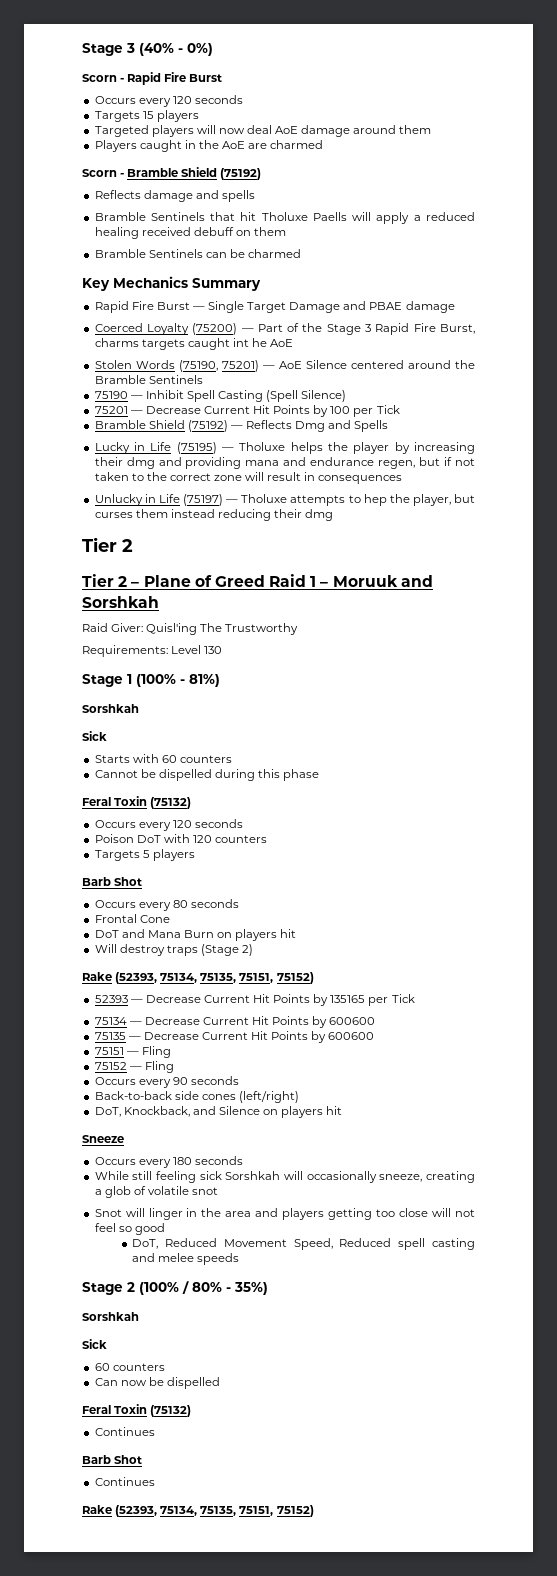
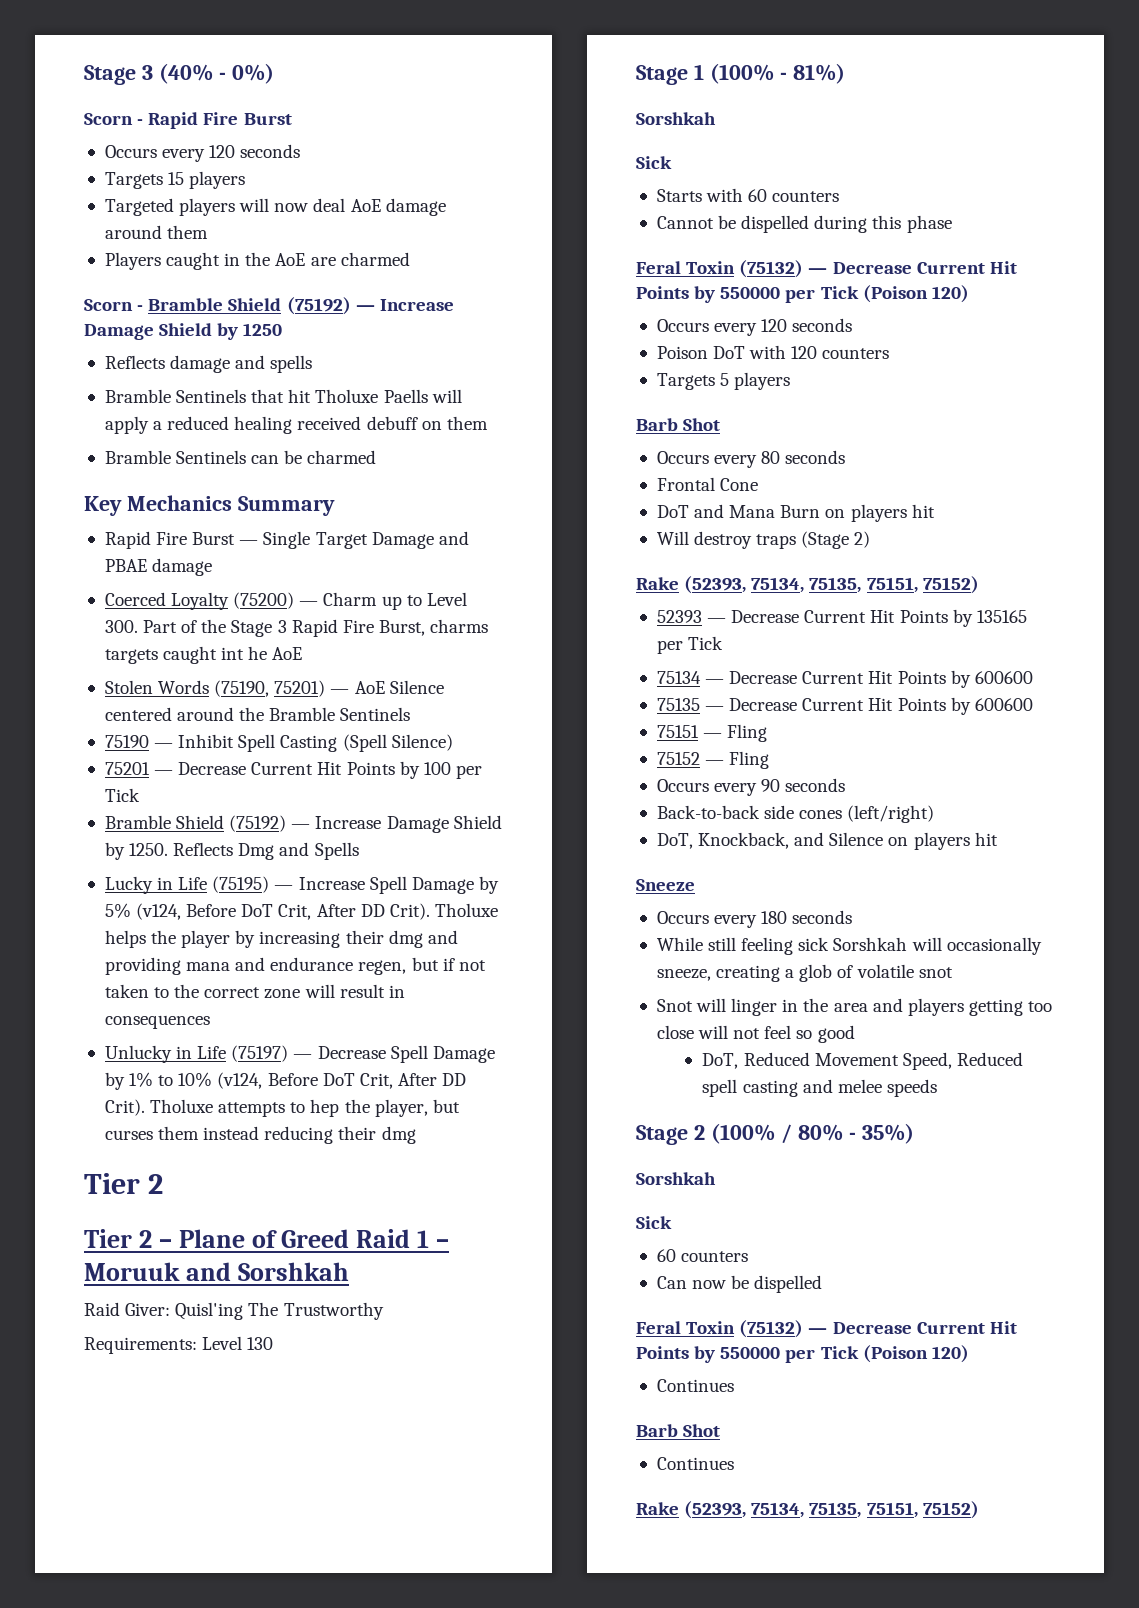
(262, 174) none -> [355,299,454,311] [84,323,283,340] — Increase Damage Shield by 1250
(254, 330) none -> [323,592,467,610] [104,620,138,633] Charm up to Level 300.
(243, 427) none -> [315,815,502,833] [104,842,169,860] Increase Damage Shield by 1250.
(234, 449) none -> [298,876,499,894] [104,903,430,920] Increase Spell Damage by 5% (v124, Before DoT Crit, After DD Crit).
(239, 501) none -> [317,1045,495,1063] [104,1072,467,1090] [104,1099,145,1116] Decrease Spell Damage by 1% to 10% (v124, Before DoT Crit, After DD Crit).
(192, 803) none -> [808,261,1017,274] [636,285,969,303] — Decrease Current Hit Points by 550000 per Tick (Poison 120)
(192, 1411) none -> [808,1321,1017,1334] [636,1345,969,1363] — Decrease Current Hit Points by 550000 per Tick (Poison 120)

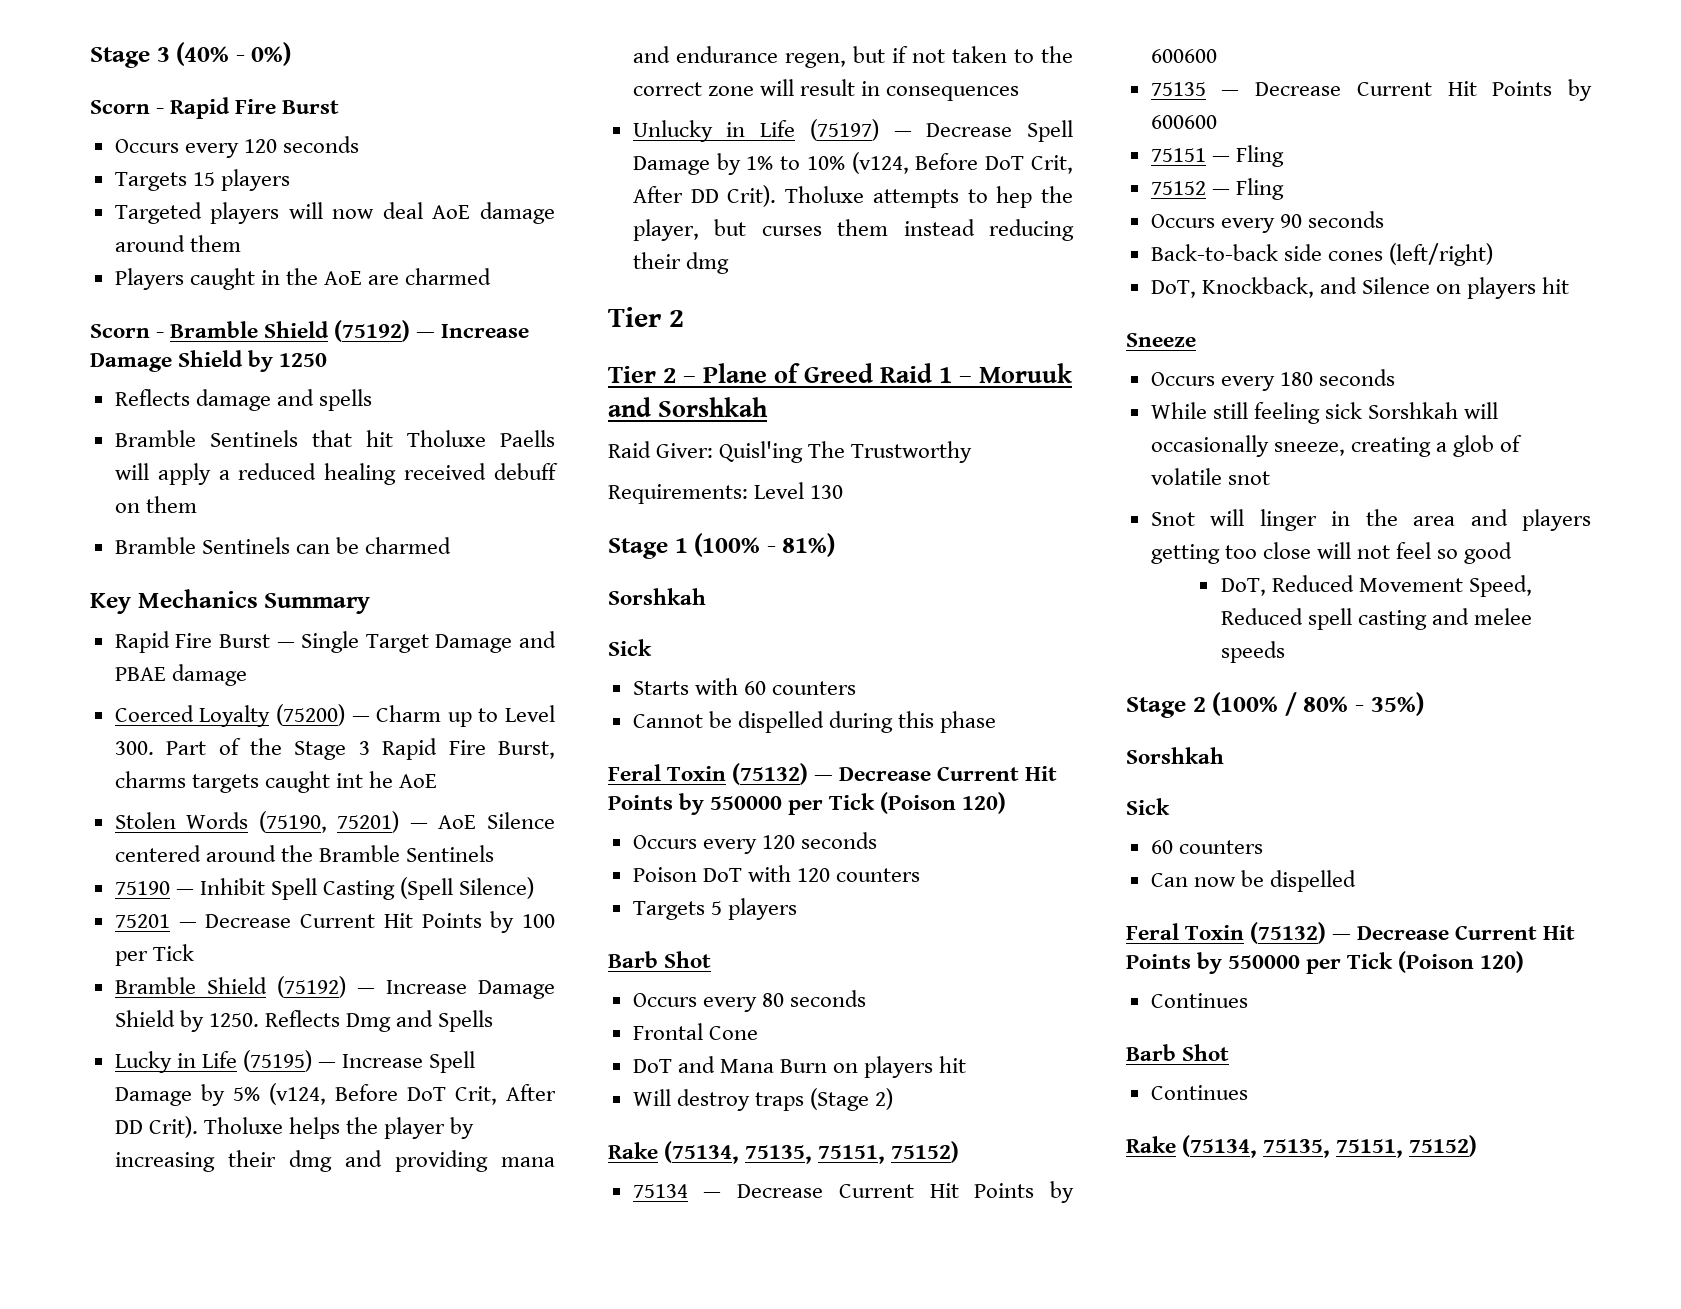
[684,576,979,594] [656,609,1027,627] [656,636,724,654] (52393, 75134, 75135, 75151, 75152) // 52393 — Decrease Current Hit Points by 135165 per Tick -> [664,1141,960,1164] (75134, 75135, 75151, 75152)
[684,1501,805,1519] (52393, 75134, -> [1182,1135,1258,1158] (75134,

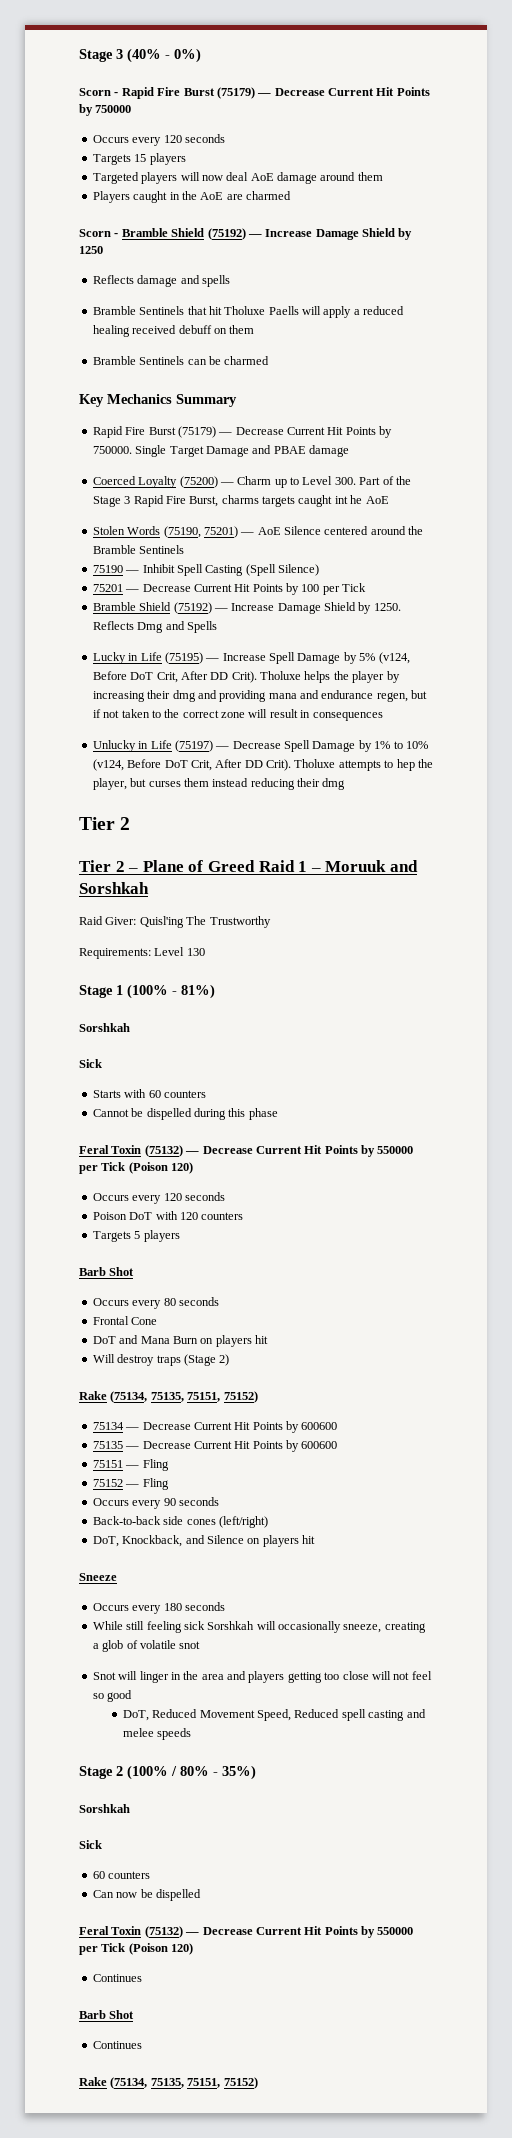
(340, 107) none -> [216,87,430,99] [79,104,132,116] (75179) — Decrease Current Hit Points by 750000
[276,642,295,648] — -> [177,426,393,438] [92,446,132,454] (75179) — Decrease Current Hit Points by 750000.

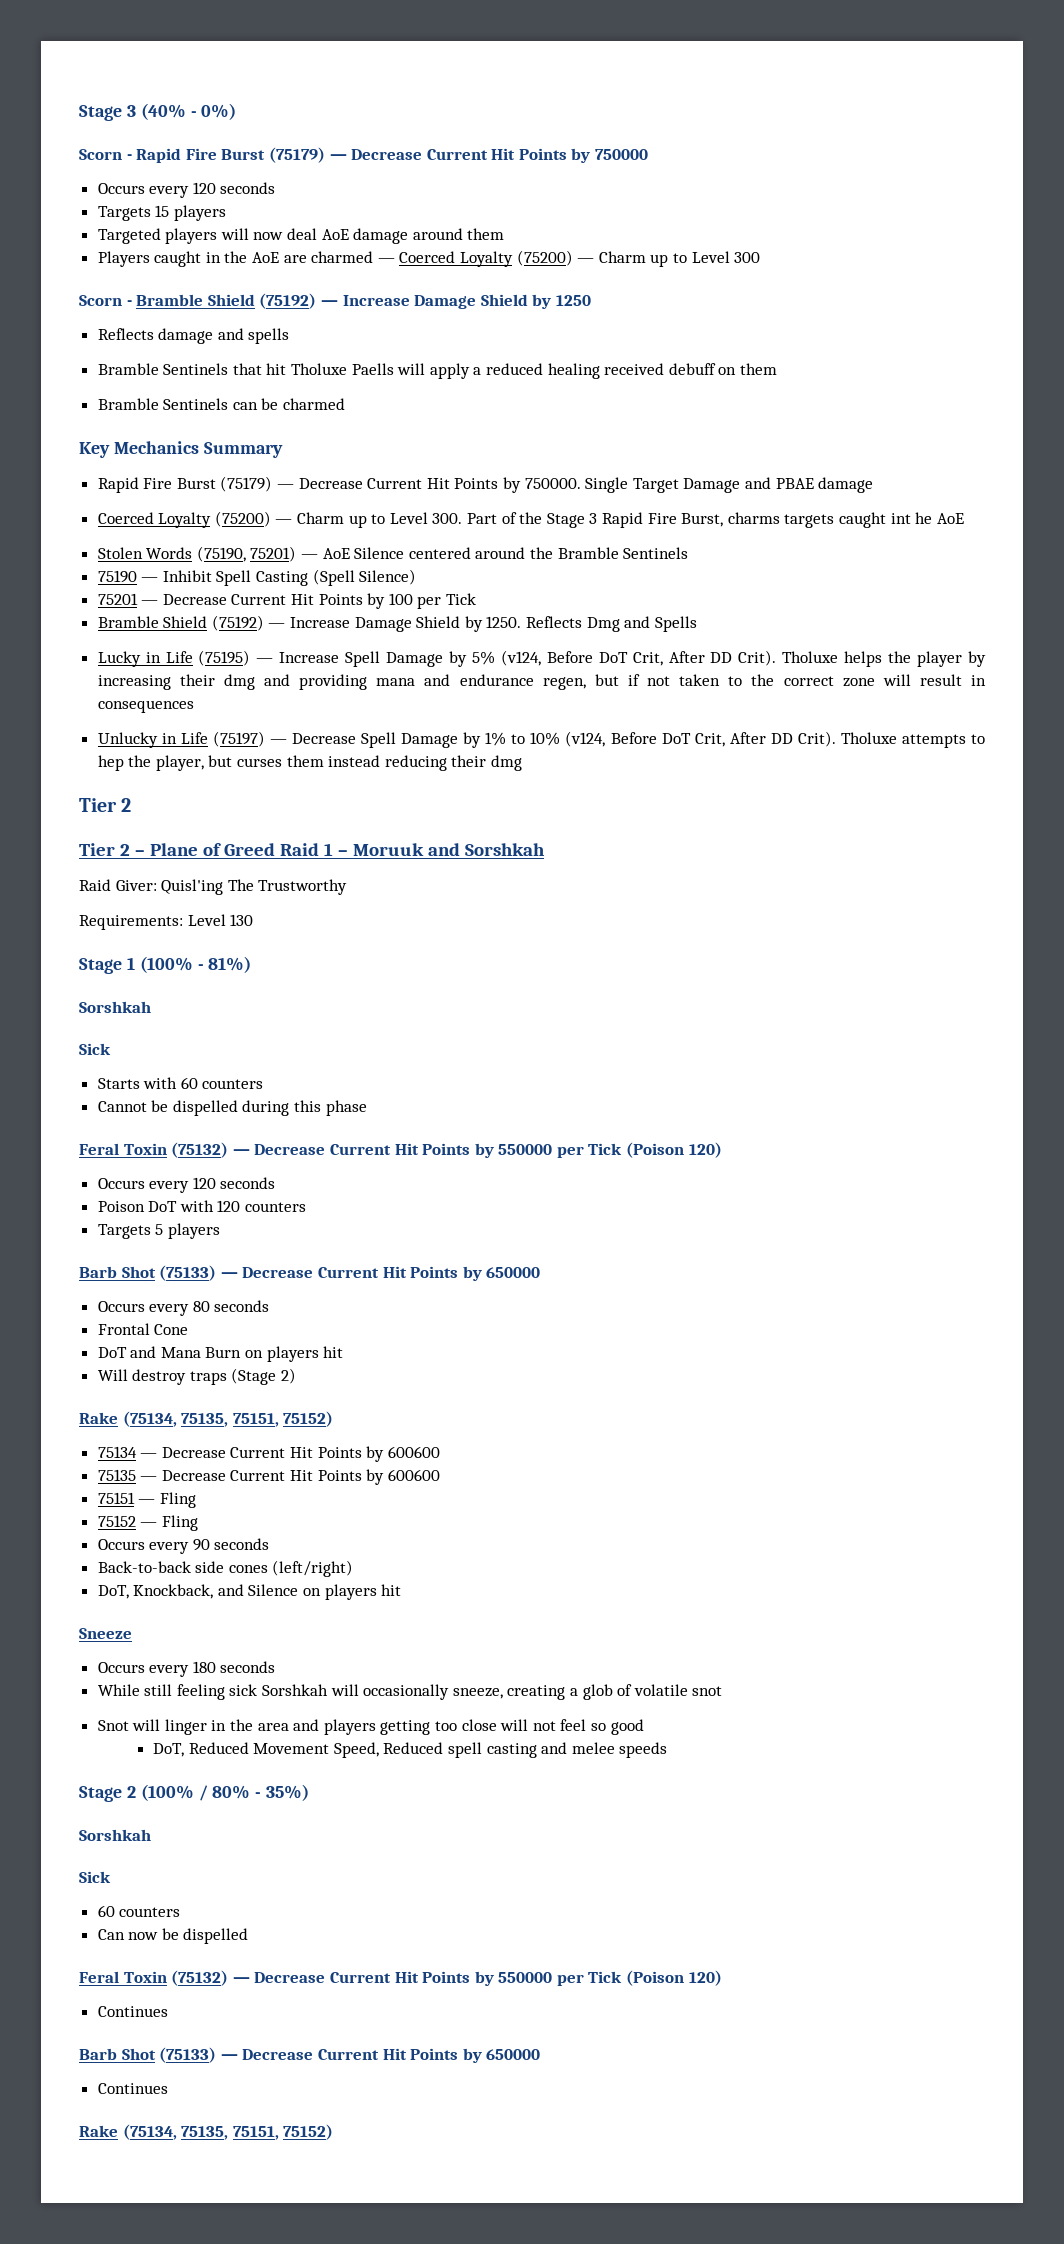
(291, 195) none -> [377,250,761,267] — Coerced Loyalty (75200) — Charm up to Level 300
(135, 1271) none -> [159,1265,541,1281] (75133) — Decrease Current Hit Points by 650000
(135, 2014) none -> [159,2047,541,2063] (75133) — Decrease Current Hit Points by 650000

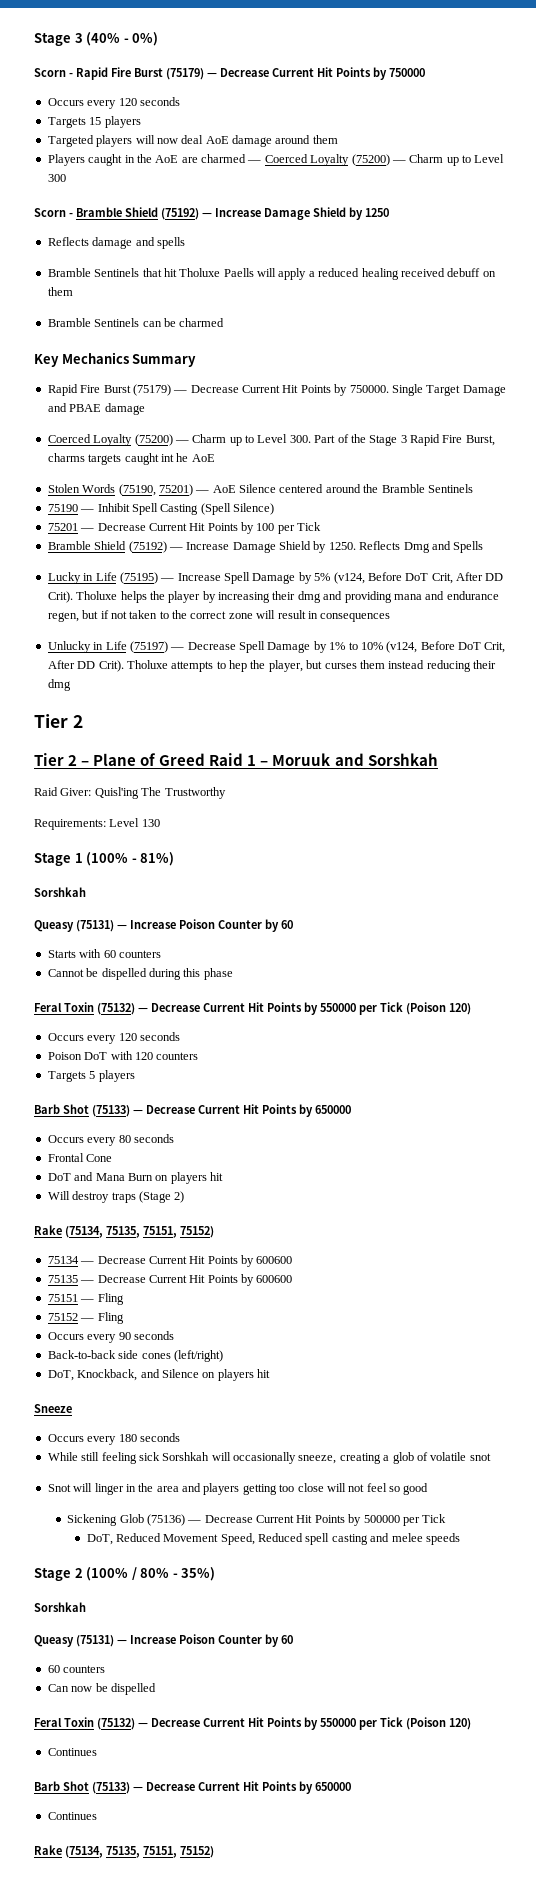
[79,1043,111,1055] Sick -> [34,919,293,932] Queasy (75131) — Increase Poison Counter by 60
(644, 1727) none -> [67,1514,447,1526] // Sickening Glob (75136) — Decrease Current Hit Points by 500000 per Tick
[79,1871,111,1883] Sick -> [34,1634,293,1647] Queasy (75131) — Increase Poison Counter by 60

